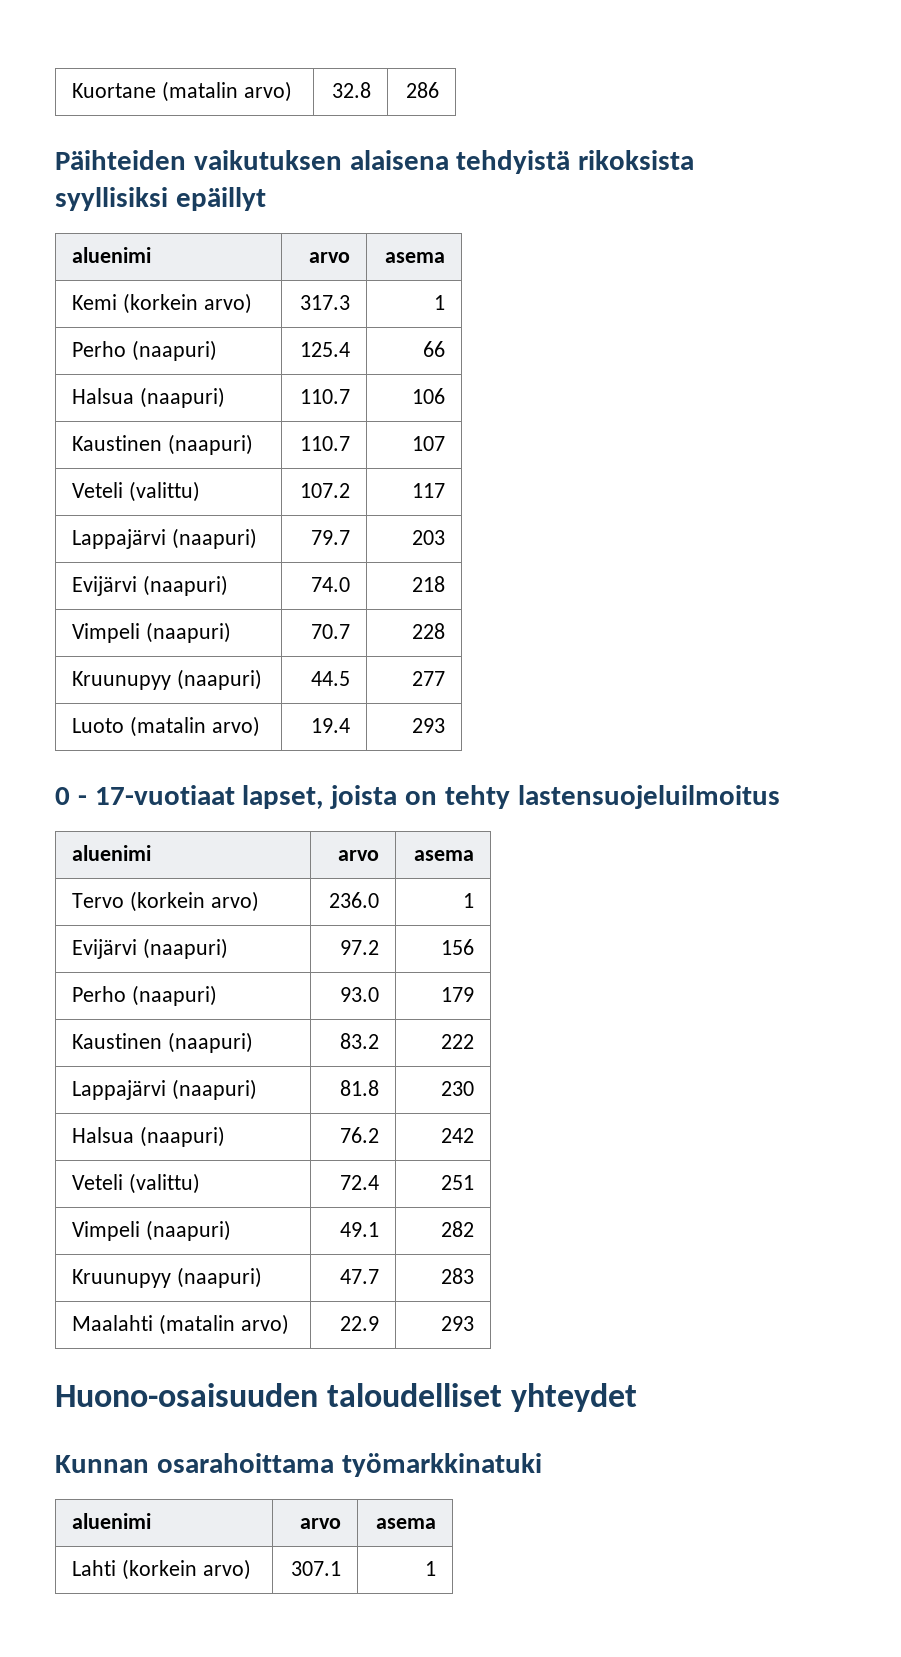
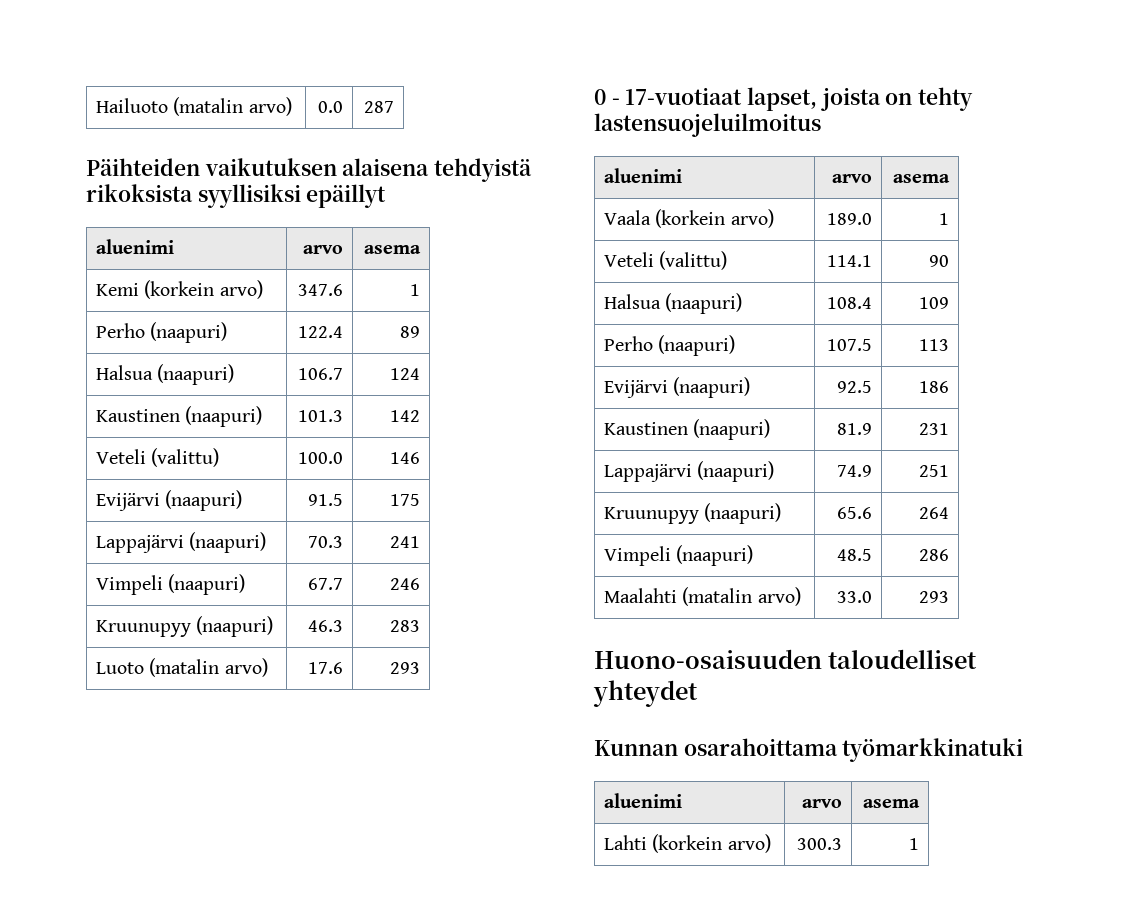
[72,81,292,102] [331,82,371,98] [405,82,439,98] Kuortane (matalin arvo) | 32.8 | 286 -> [96,97,292,116] [317,101,343,113] [363,101,394,113] Hailuoto (matalin arvo) | 0.0 | 287
[299,295,350,310] 317.3 -> [297,284,343,296] 347.6
[299,342,350,357] [422,341,445,357] [72,387,225,408] [299,389,350,404] [411,388,445,404] [72,434,253,455] [299,436,350,451] [411,436,445,451] [72,481,200,502] [299,483,350,498] [411,483,445,498] [72,528,257,549] [310,530,350,545] [411,530,445,545] [72,575,228,596] [310,577,350,592] [411,576,445,592] [72,622,231,643] [310,624,350,639] [411,623,445,639] [72,669,262,690] [310,671,350,686] [411,671,445,686] 125.4 | 66 // Halsua (naapuri) | 110.7 | 106 // Kaustinen (naapuri) | 110.7 | 107 // Veteli (valittu) | 107.2 | 117 // Lappajärvi (naapuri) | 79.7 | 203 // Evijärvi (naapuri) | 74.0 | 218 // Vimpeli (naapuri) | 70.7 | 228 // Kruunupyy (naapuri) | 44.5 | 277 -> [297,326,343,338] [399,326,420,338] [96,364,235,385] [297,368,343,380] [389,368,420,380] [96,406,263,427] [297,410,343,422] [389,410,420,422] [96,448,220,467] [297,452,343,464] [389,452,420,464] [96,490,243,511] [307,494,343,506] [389,494,420,506] [96,532,267,553] [307,536,343,548] [389,536,420,548] [96,574,246,595] [307,578,343,590] [389,578,420,590] [96,616,274,637] [307,620,343,632] [389,620,420,632] 122.4 | 89 // Halsua (naapuri) | 106.7 | 124 // Kaustinen (naapuri) | 101.3 | 142 // Veteli (valittu) | 100.0 | 146 // Evijärvi (naapuri) | 91.5 | 175 // Lappajärvi (naapuri) | 70.3 | 241 // Vimpeli (naapuri) | 67.7 | 246 // Kruunupyy (naapuri) | 46.3 | 283
[310,718,350,733] 19.4 -> [307,662,343,674] 17.6
[72,891,259,912] [328,892,379,908] [462,893,474,908] [72,938,228,959] [339,940,379,955] [440,939,474,955] [72,985,217,1006] [339,987,379,1002] [440,987,474,1002] [72,1032,253,1053] [339,1033,379,1049] [440,1034,474,1049] [72,1079,257,1100] [339,1080,379,1096] [440,1081,474,1096] [72,1126,225,1147] [339,1127,379,1143] [440,1128,474,1143] [72,1173,200,1194] [339,1175,379,1190] [440,1175,474,1190] [72,1220,231,1241] [339,1222,379,1237] [440,1221,474,1237] [72,1267,262,1288] [339,1269,379,1284] [440,1268,474,1284] Tervo (korkein arvo) | 236.0 | 1 // Evijärvi (naapuri) | 97.2 | 156 // Perho (naapuri) | 93.0 | 179 // Kaustinen (naapuri) | 83.2 | 222 // Lappajärvi (naapuri) | 81.8 | 230 // Halsua (naapuri) | 76.2 | 242 // Veteli (valittu) | 72.4 | 251 // Vimpeli (naapuri) | 49.1 | 282 // Kruunupyy (naapuri) | 47.7 | 283 -> [604,209,774,228] [826,213,872,225] [938,213,949,225] [604,251,728,270] [826,255,872,267] [928,255,949,267] [604,293,743,314] [826,297,872,309] [918,297,949,309] [604,335,736,356] [826,339,872,351] [918,339,949,351] [604,377,751,398] [836,381,872,393] [918,381,949,393] [604,419,771,440] [836,423,872,435] [918,423,949,435] [604,461,775,482] [836,465,872,477] [918,465,949,477] [604,503,782,524] [836,507,872,519] [918,507,949,519] [604,545,754,566] [836,549,872,561] [918,549,949,561] Vaala (korkein arvo) | 189.0 | 1 // Veteli (valittu) | 114.1 | 90 // Halsua (naapuri) | 108.4 | 109 // Perho (naapuri) | 107.5 | 113 // Evijärvi (naapuri) | 92.5 | 186 // Kaustinen (naapuri) | 81.9 | 231 // Lappajärvi (naapuri) | 74.9 | 251 // Kruunupyy (naapuri) | 65.6 | 264 // Vimpeli (naapuri) | 48.5 | 286
[339,1316,379,1331] 22.9 -> [836,591,872,603] 33.0
[290,1561,341,1576] 307.1 -> [796,838,842,850] 300.3

